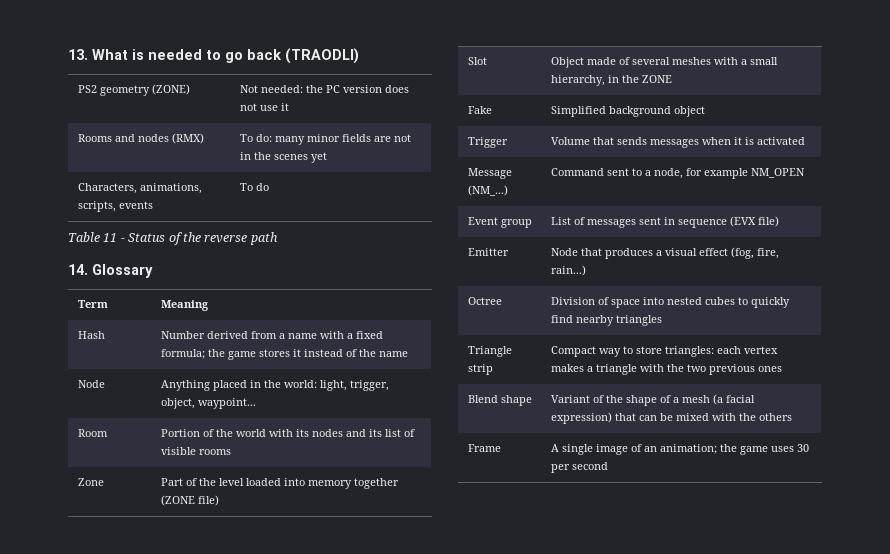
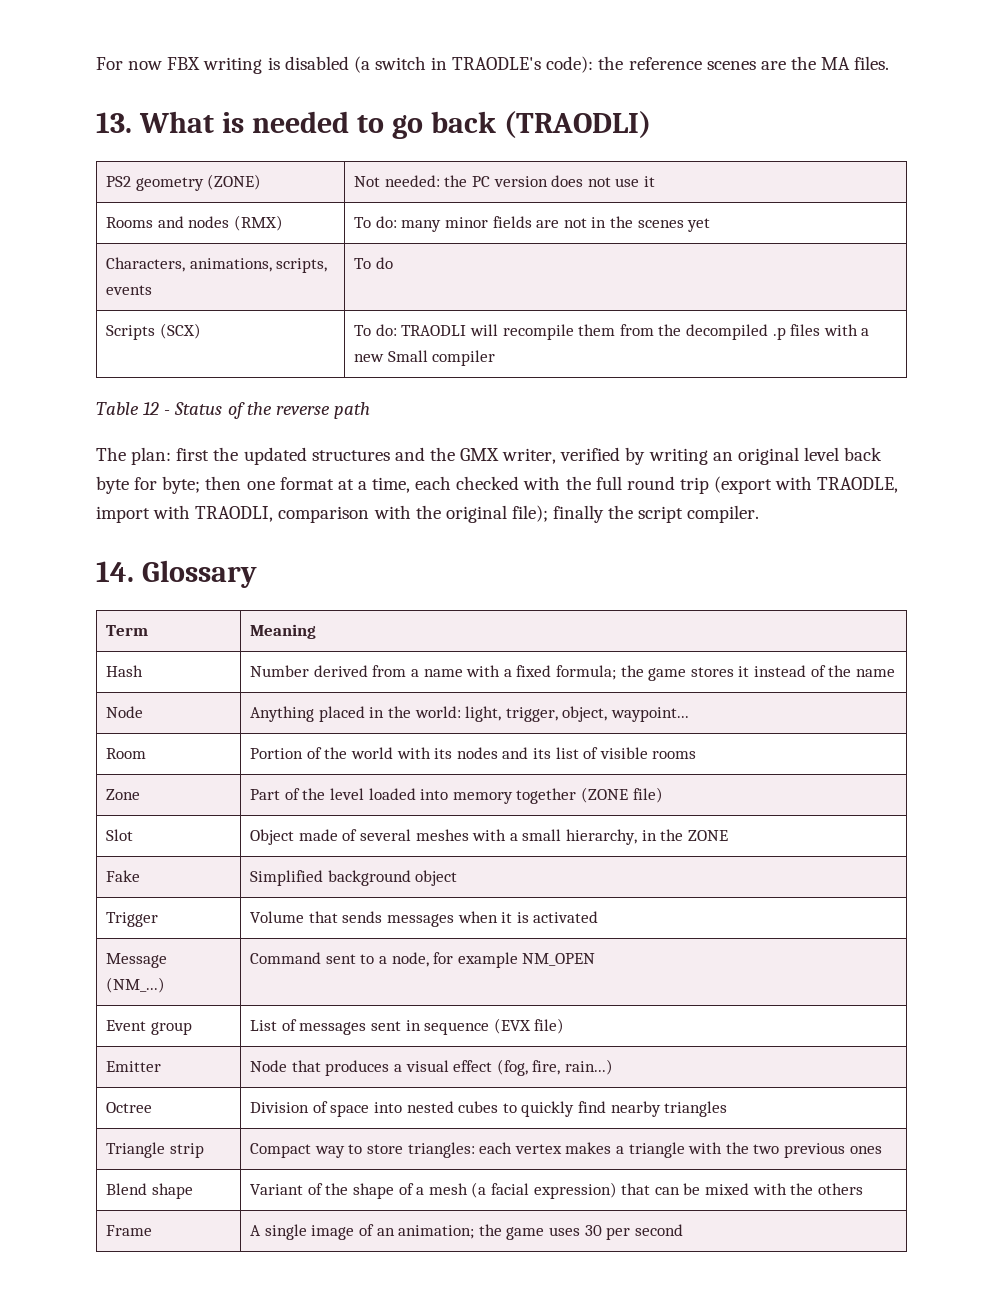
(68, 54) none -> [96,56,890,74] For now FBX writing is disabled (a switch in TRAODLE's code): the reference scenes are the MA files. //
(269, 187) none -> [106,323,201,340] [354,324,870,340] [354,350,496,366] // Scripts (SCX) | To do: TRAODLI will recompile them from the decompiled .p files with a new Small compiler
[103,233,118,242] 11 -> [143,402,160,415] 12
(278, 238) none -> [96,447,883,465] [96,476,899,494] [96,505,760,523] // The plan: first the updated structures and the GMX writer, verified by writing an original level back byte for byte; then one format at a time, each checked with the full round trip (export with TRAODLE, import with TRAODLI, comparison with the original file); finally the script compiler.

